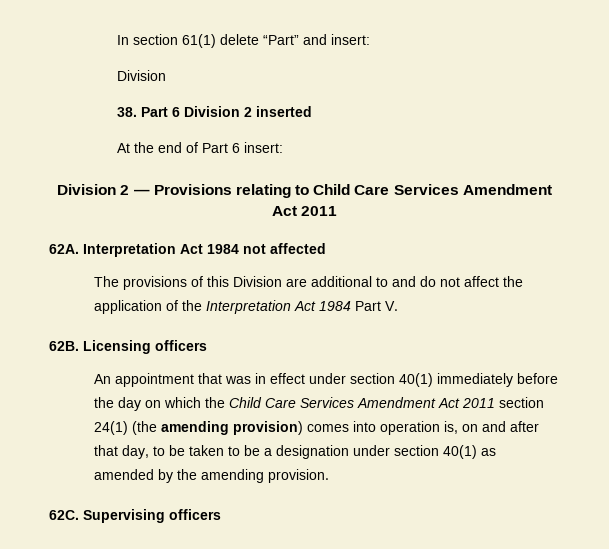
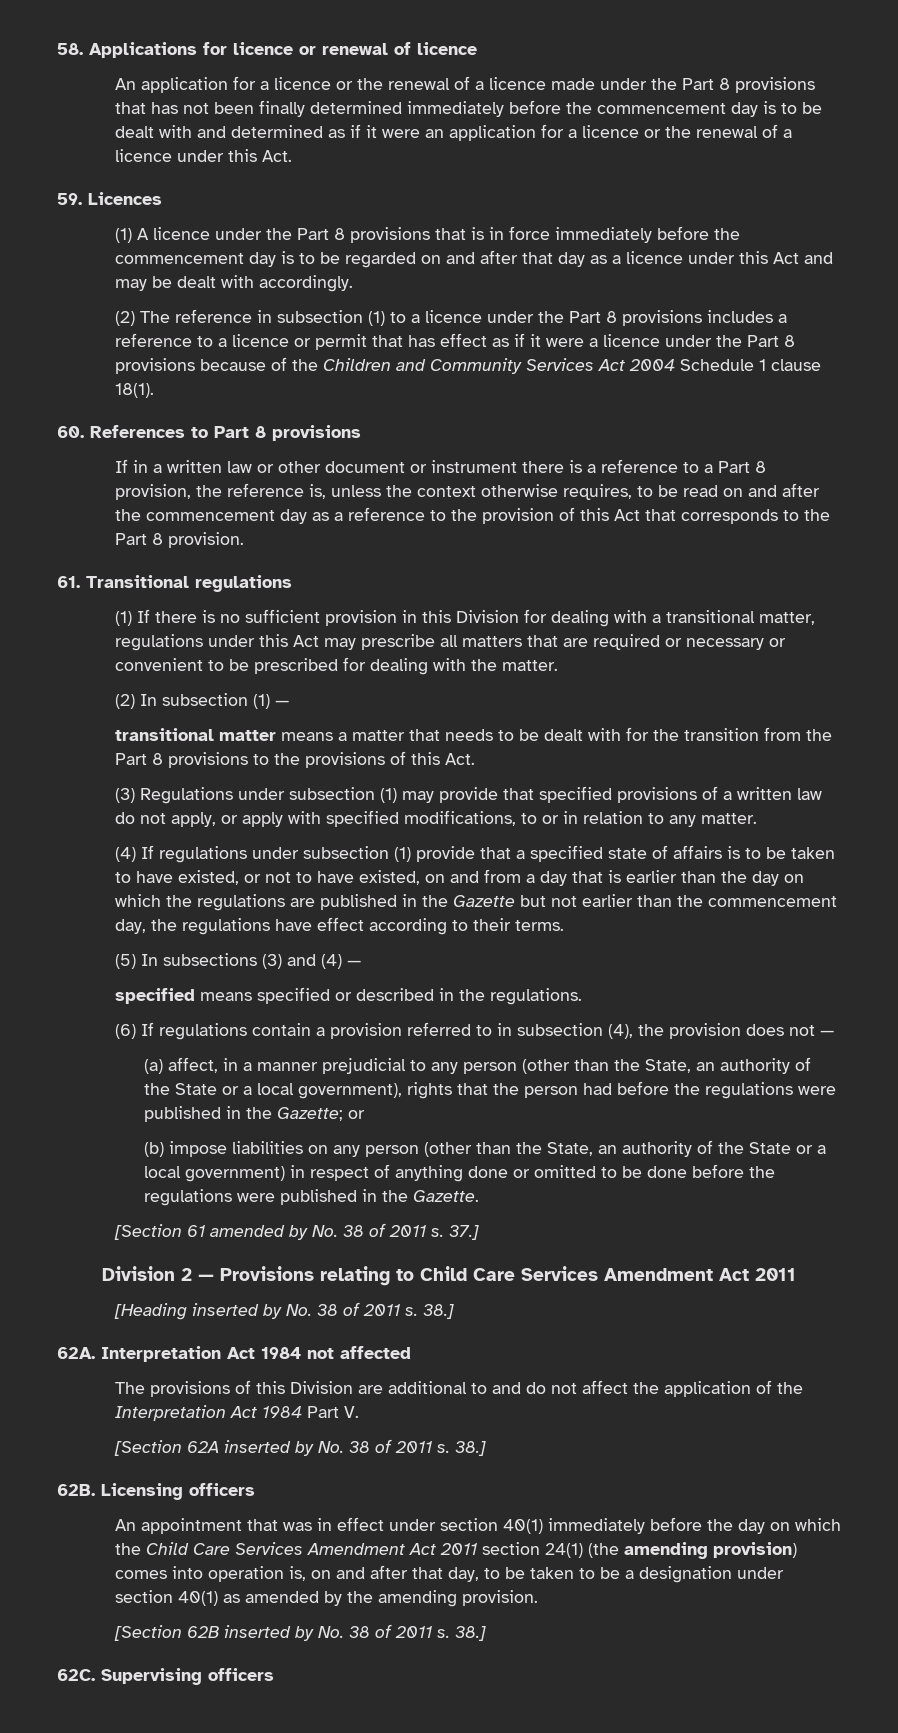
[116,34,370,48] [116,70,166,81] [116,106,312,117] [116,142,283,153] In section 61(1) delete “Part” and insert: // Division // 38. Part 6 Division 2 inserted // At the end of Part 6 insert: -> [57,42,477,58] [114,76,815,93] [114,100,822,117] [114,124,792,141] [114,149,292,162] [57,192,162,205] [114,226,740,243] [114,250,833,268] [114,275,353,292] [114,309,787,326] [114,333,795,350] [114,357,821,374] [114,383,154,398] [57,425,361,441] [114,459,766,473] [114,483,820,500] [114,507,830,524] [114,532,244,548] [57,575,292,592] [114,609,815,627] [114,634,786,651] [114,657,558,675] [114,693,289,709] [114,727,832,741] [114,751,475,768] [114,786,822,804] [114,810,757,827] [114,845,835,863] [114,869,804,886] [114,894,837,911] [114,917,564,935] [114,953,361,969] [114,987,582,1005] [114,1022,834,1040] [143,1057,811,1074] [143,1081,836,1099] [143,1106,365,1122] [143,1140,826,1157] [143,1164,775,1182] [143,1189,479,1206] [113,1223,479,1240] 58. Applications for licence or renewal of licence // An application for a licence or the renewal of a licence made under the Part 8 provisions that has not been finally determined immediately before the commencement day is to be dealt with and determined as if it were an application for a licence or the renewal of a licence under this Act. // 59. Licences // (1) A licence under the Part 8 provisions that is in force immediately before the commencement day is to be regarded on and after that day as a licence under this Act and may be dealt with accordingly. // (2) The reference in subsection (1) to a licence under the Part 8 provisions includes a reference to a licence or permit that has effect as if it were a licence under the Part 8 provisions because of the Children and Community Services Act 2004 Schedule 1 clause 18(1). // 60. References to Part 8 provisions // If in a written law or other document or instrument there is a reference to a Part 8 provision, the reference is, unless the context otherwise requires, to be read on and after the commencement day as a reference to the provision of this Act that corresponds to the Part 8 provision. // 61. Transitional regulations // (1) If there is no sufficient provision in this Division for dealing with a transitional matter, regulations under this Act may prescribe all matters that are required or necessary or convenient to be prescribed for dealing with the matter. // (2) In subsection (1) — // transitional matter means a matter that needs to be dealt with for the transition from the Part 8 provisions to the provisions of this Act. // (3) Regulations under subsection (1) may provide that specified provisions of a written law do not apply, or apply with specified modifications, to or in relation to any matter. // (4) If regulations under subsection (1) provide that a specified state of affairs is to be taken to have existed, or not to have existed, on and from a day that is earlier than the day on which the regulations are published in the Gazette but not earlier than the commencement day, the regulations have effect according to their terms. // (5) In subsections (3) and (4) — // specified means specified or described in the regulations. // (6) If regulations contain a provision referred to in subsection (4), the provision does not — // (a) affect, in a manner prejudicial to any person (other than the State, an authority of the State or a local government), rights that the person had before the regulations were published in the Gazette; or // (b) impose liabilities on any person (other than the State, an authority of the State or a local government) in respect of anything done or omitted to be done before the regulations were published in the Gazette. // [Section 61 amended by No. 38 of 2011 s. 37.]
(338, 211) none -> [113,1302,454,1320] // [Heading inserted by No. 38 of 2011 s. 38.]
(399, 306) none -> [113,1439,486,1456] // [Section 62A inserted by No. 38 of 2011 s. 38.]
(330, 476) none -> [113,1624,486,1641] // [Section 62B inserted by No. 38 of 2011 s. 38.]

